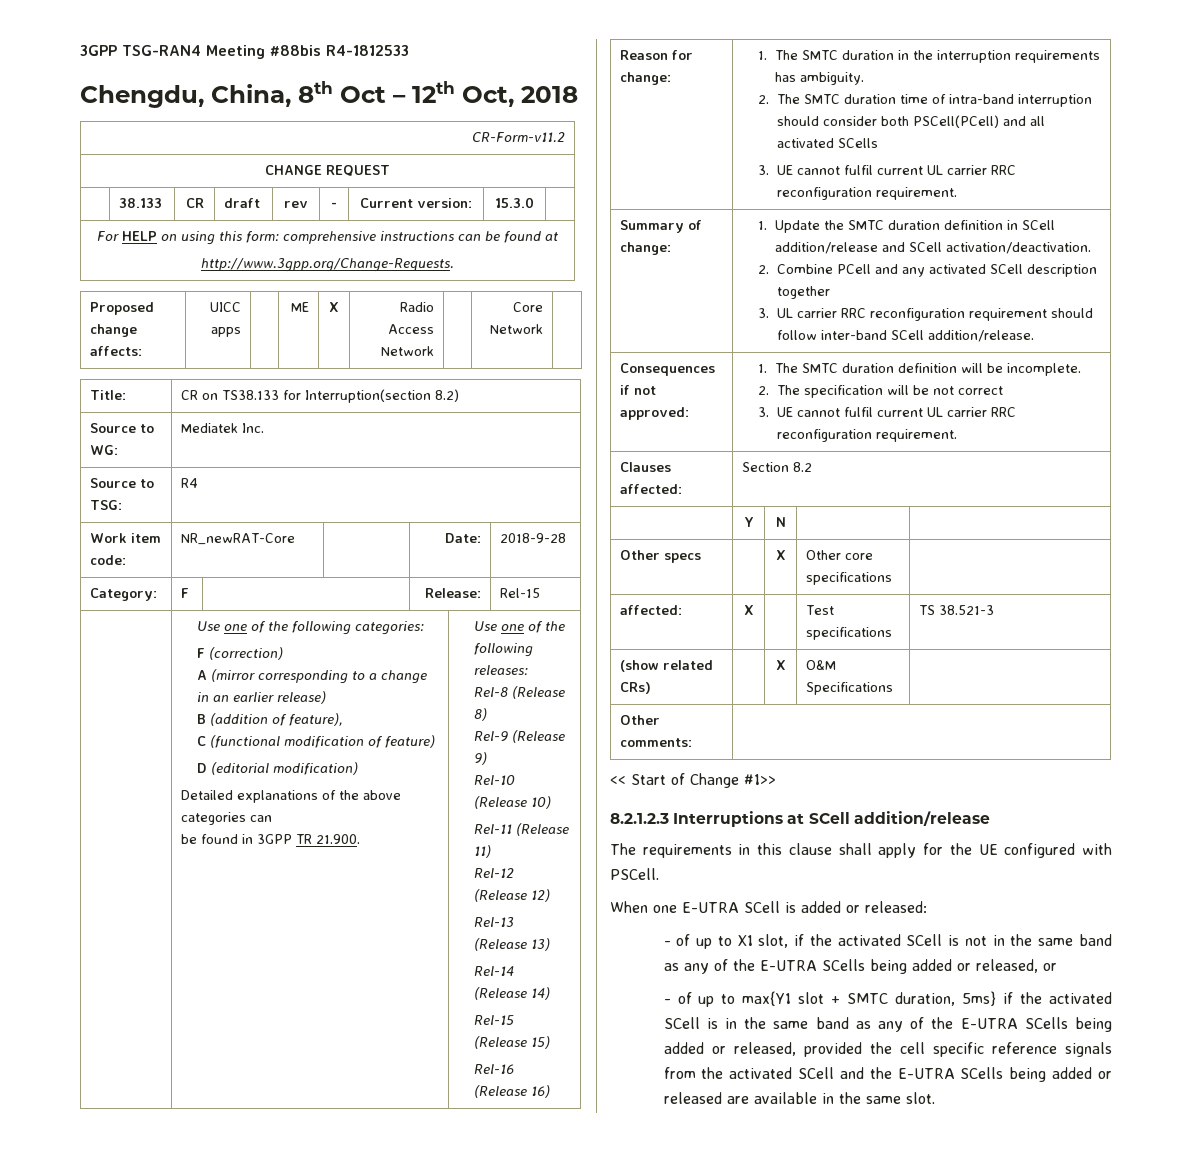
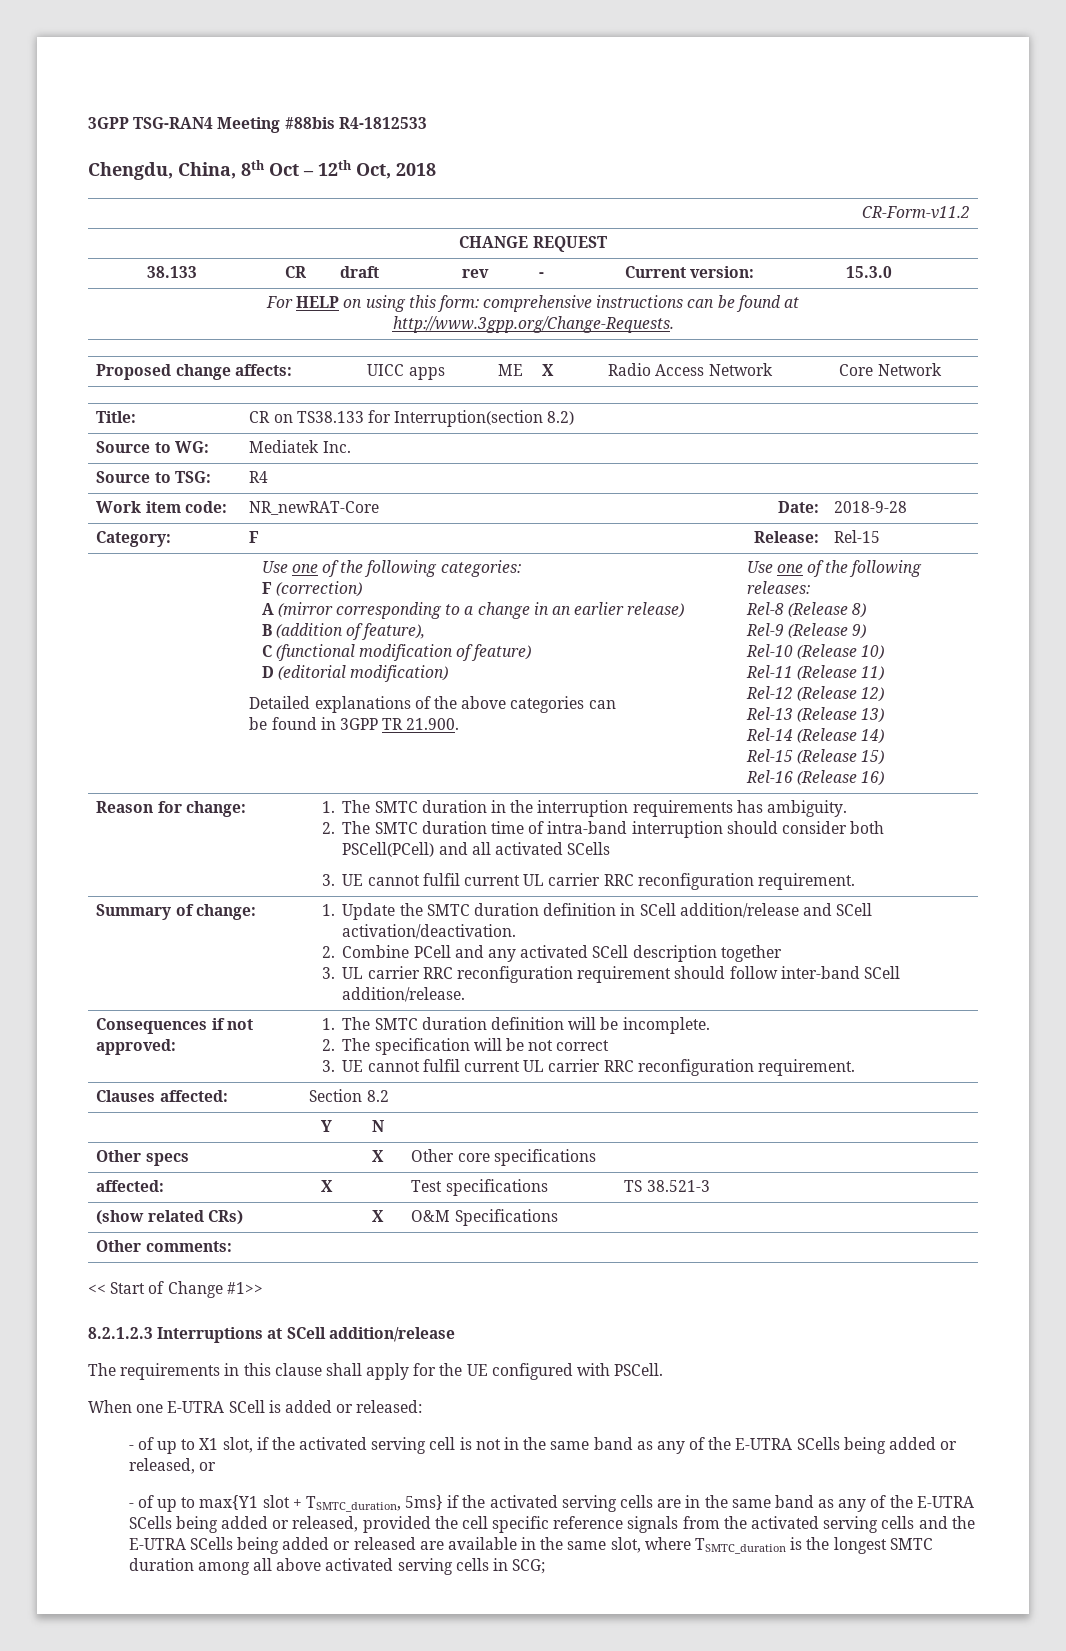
[906,934,943,946] SCell -> [371,1437,456,1454] serving cell
[847,992,956,1006] SMTC duration, -> [305,1496,401,1512] TSMTC_duration,
[663,1017,718,1029] SCell is -> [561,1495,682,1512] serving cells are
[798,1067,835,1079] SCell -> [823,1516,915,1533] serving cells
[905,1092,935,1104] slot. -> [610,1537,933,1554] [128,1558,546,1575] slot, where TSMTC_duration is the longest SMTC duration among all above activated serving cells in SCG;

